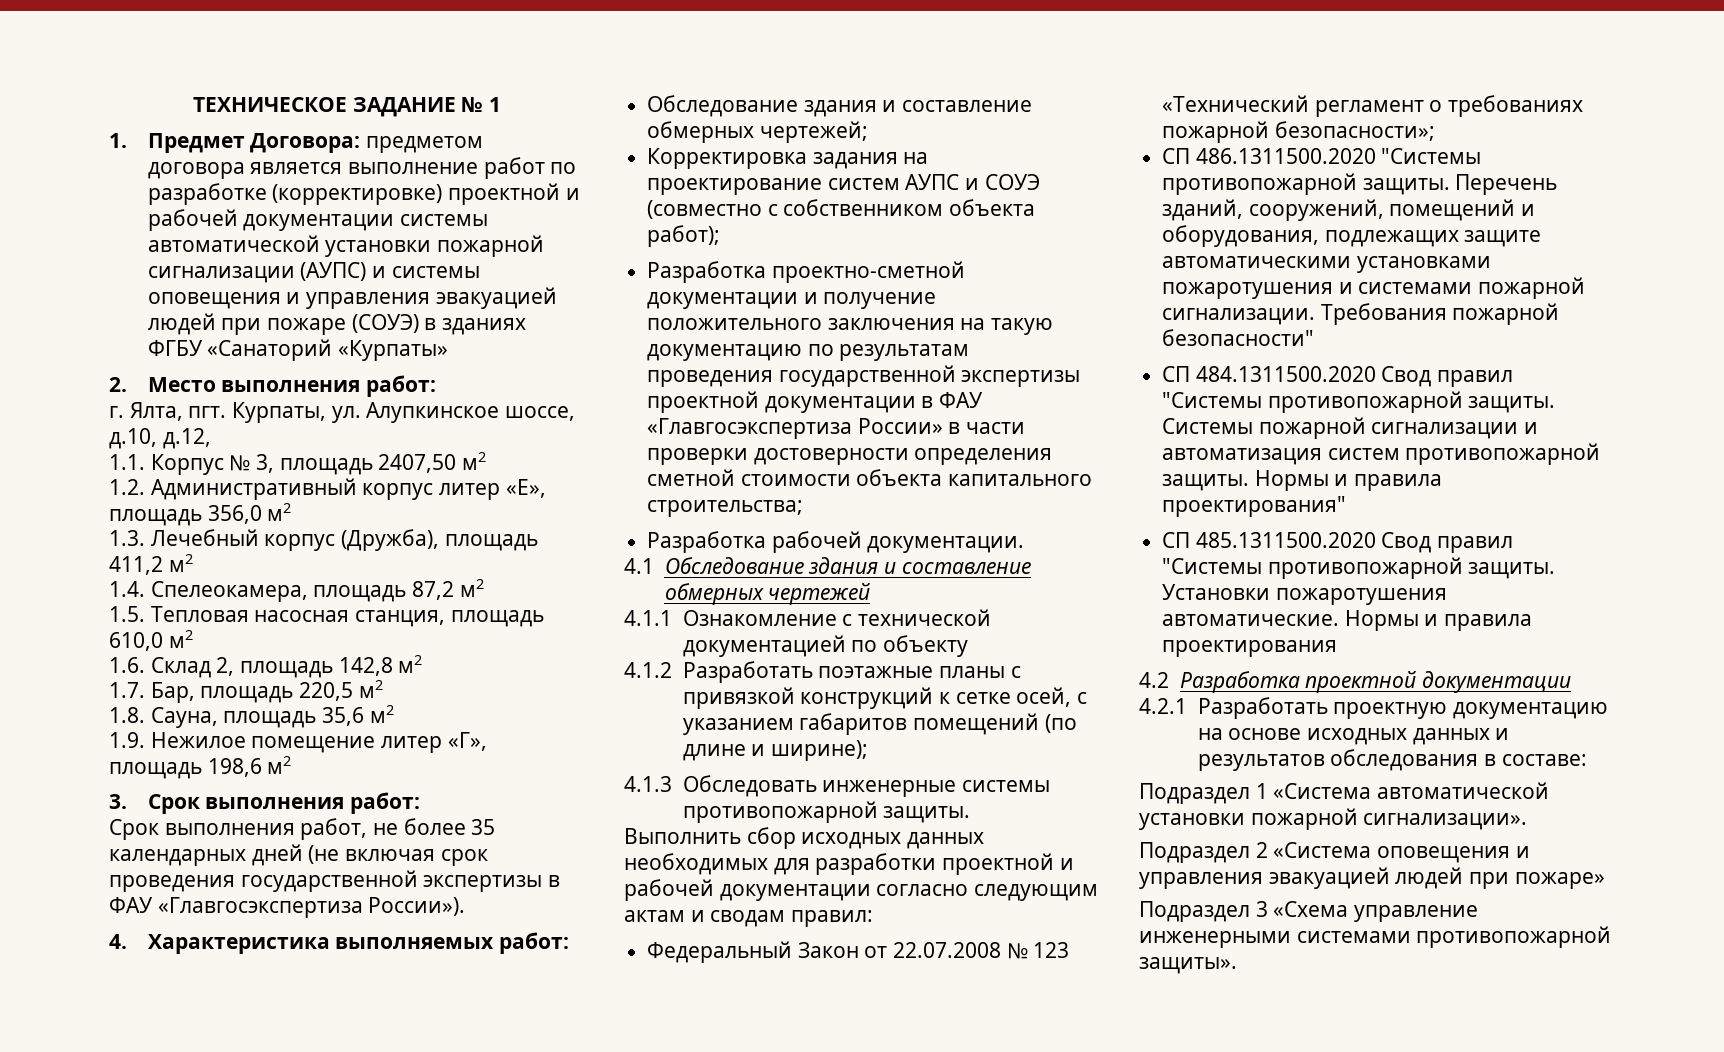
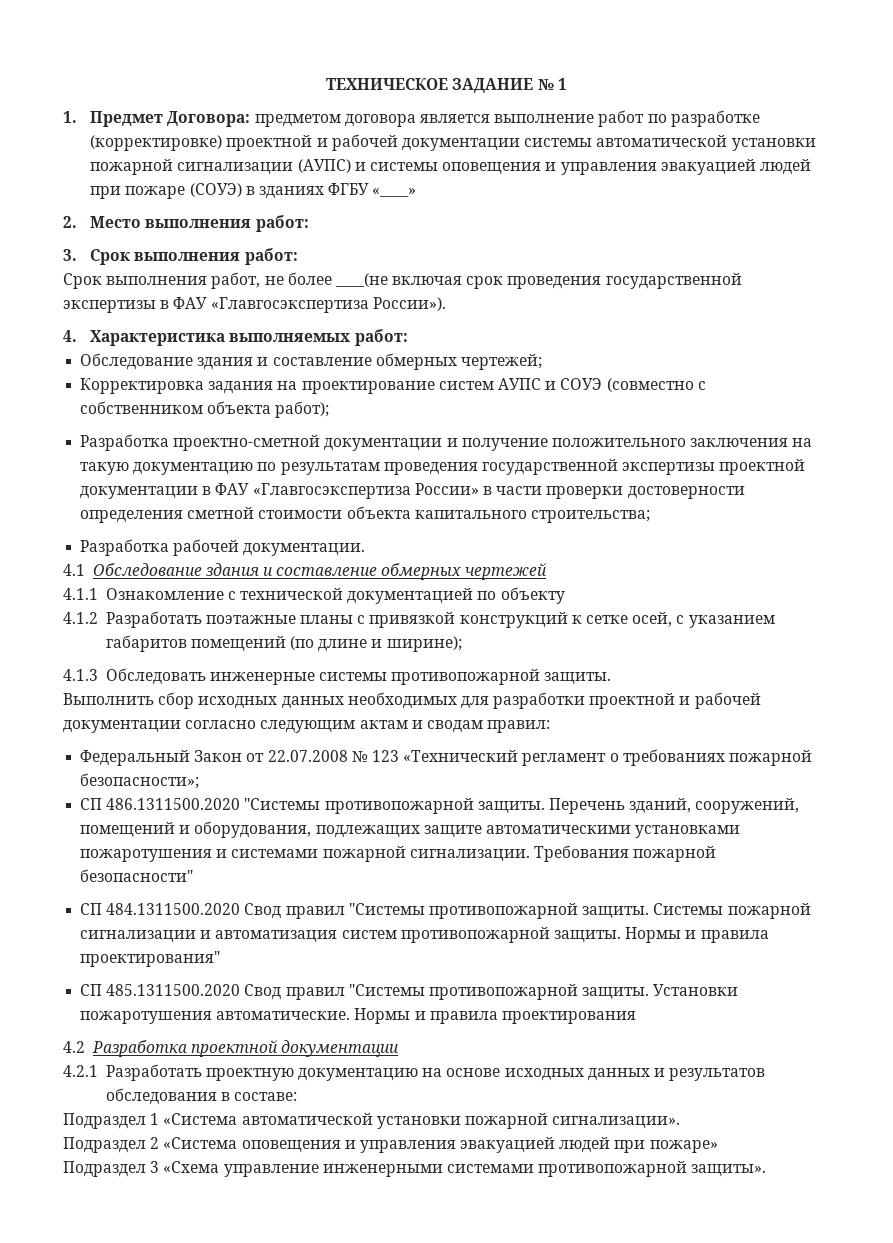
[207,339,449,361] «Санаторий «Курпаты» -> [372,188,417,197] «____»
[109,402,576,423] [109,428,211,449] [109,452,487,475] [109,478,546,500] [109,503,292,526] [109,529,538,551] [109,554,193,575] [109,579,484,602] [109,606,544,627] [109,630,193,651] [109,655,423,678] [109,680,383,703] [109,705,394,728] [109,732,487,753] [109,756,292,779] // г. Ялта, пгт. Курпаты, ул. Алупкинское шоcсе, д.10, д.12, // 1.1. Корпус № 3, площадь 2407,50 м2 // 1.2. Административный корпус литер «Е», площадь 356,0 м2 // 1.3. Лечебный корпус (Дружба), площадь 411,2 м2 // 1.4. Спелеокамера, площадь 87,2 м2 // 1.5. Тепловая насосная станция, площадь 610,0 м2 // 1.6. Склад 2, площадь 142,8 м2 // 1.7. Бар, площадь 220,5 м2 // 1.8. Сауна, площадь 35,6 м2 // 1.9. Нежилое помещение литер «Г», площадь 198,6 м2 -> (309, 223) none
[471,819,496,835] [109,844,340,866] 35 календарных дней (не -> [334,273,388,287] ____(не

